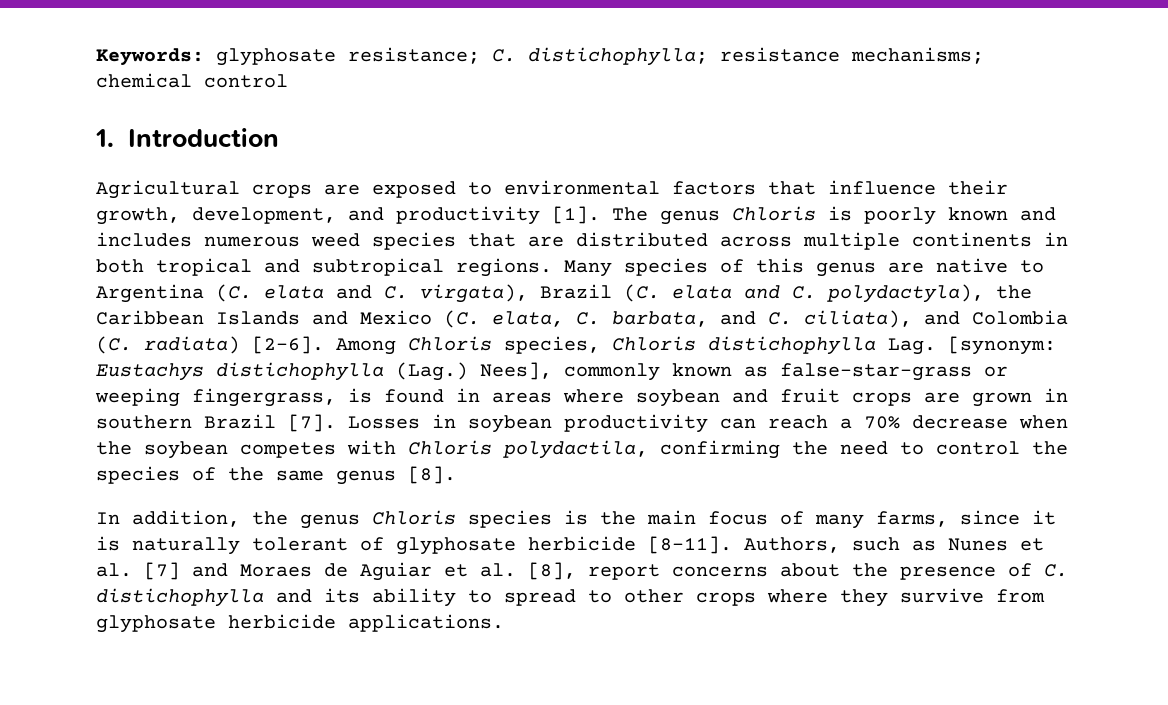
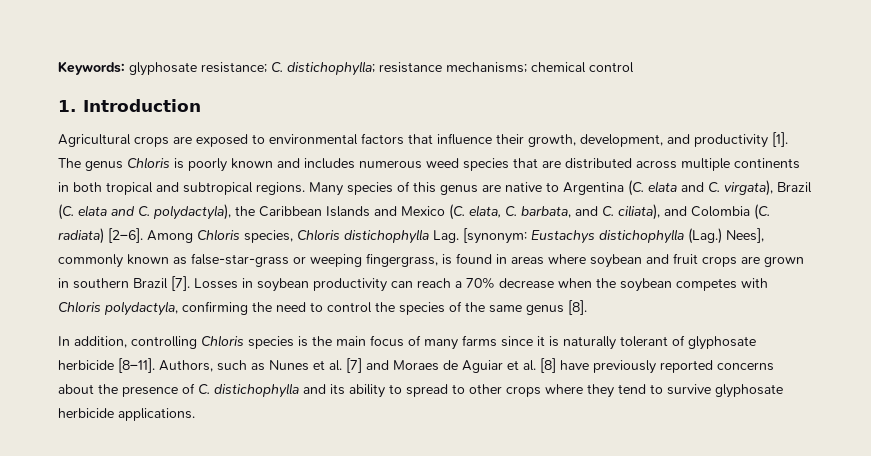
[503,440,648,459] polydactila, -> [104,301,178,316] polydactyla,
[252,511,360,529] the genus -> [131,336,197,349] controlling
[876,511,948,527] farms, -> [462,335,497,347] farms
[528,562,660,580] [8], report -> [540,358,713,374] [8] have previously reported
[900,588,1045,603] survive from -> [618,384,711,395] tend to survive

